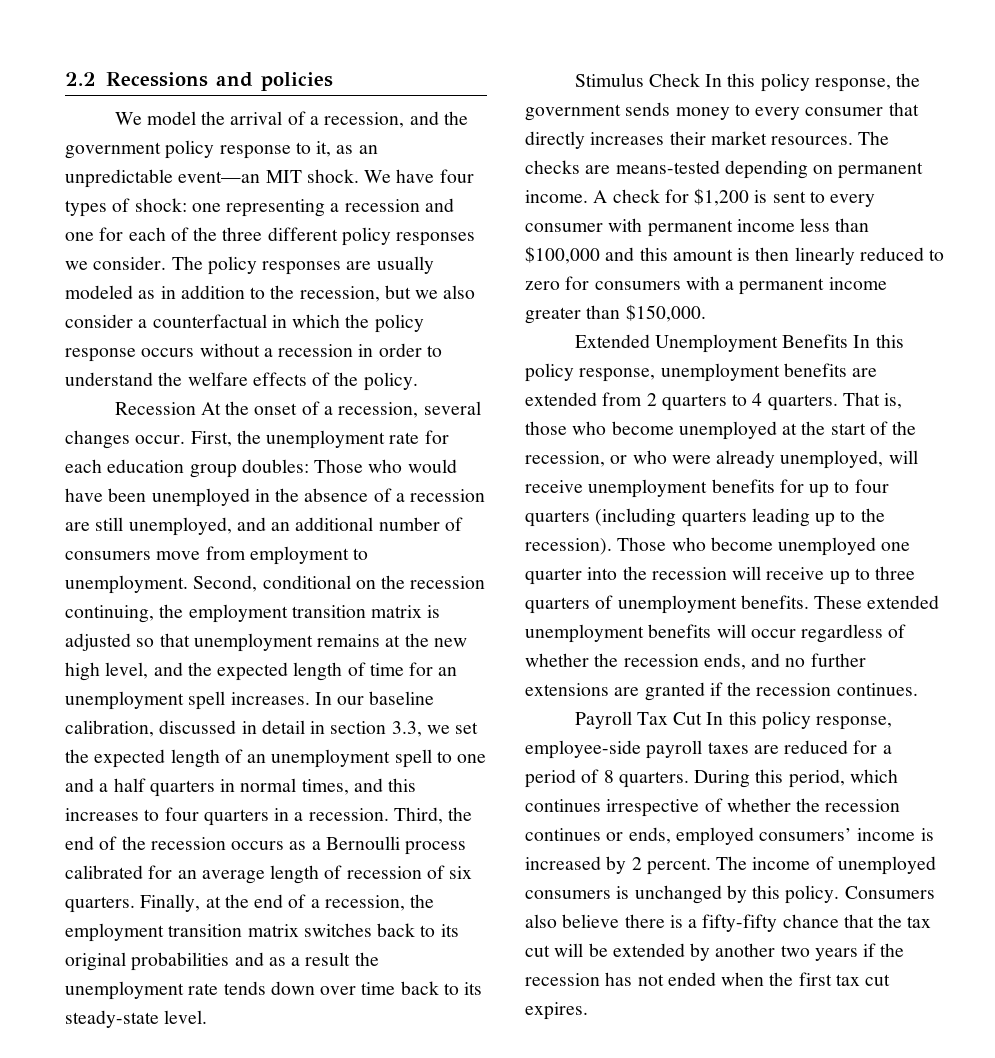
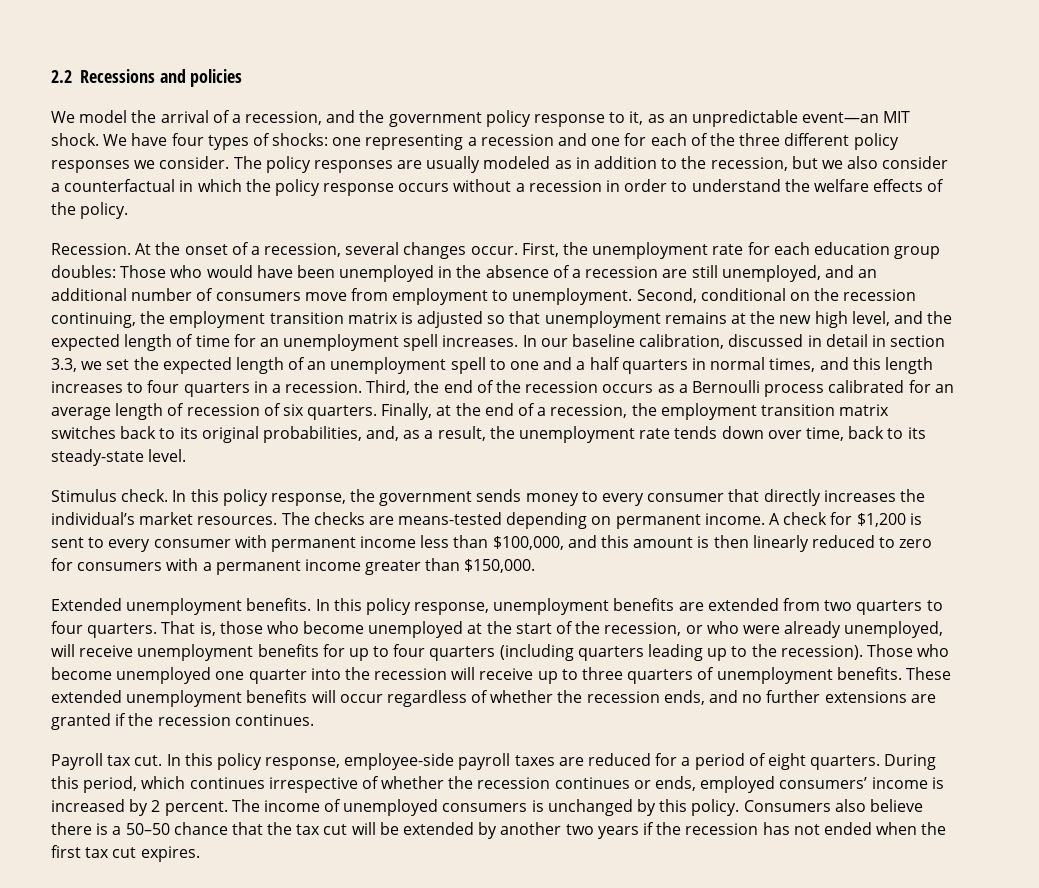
[134,198,187,212] shock: -> [272,133,329,146] shocks:
[114,402,196,415] Recession -> [51,243,131,255] Recession.
(417, 785) none -> [884,357,933,374] length
[131,952,351,971] probabilities and as a result -> [262,426,486,443] probabilities, and, as a result,
[361,982,396,995] time -> [805,427,844,441] time,
[648,73,700,87] Check -> [121,489,169,502] check.
[669,131,706,145] their -> [899,489,925,502] [51,512,135,525] the individual’s
[525,246,600,264] $100,000 -> [492,536,564,550] $100,000,
[654,334,849,353] Unemployment Benefits -> [126,598,312,615] unemployment benefits.
[646,393,657,406] 2 -> [824,600,853,611] two
[752,393,763,406] 4 -> [51,621,83,634] four
[636,712,703,725] Tax Cut -> [107,755,163,766] tax cut.
[603,770,614,783] 8 -> [767,753,806,770] eight
[702,914,778,932] fifty-fifty -> [125,823,170,835] 50–50

